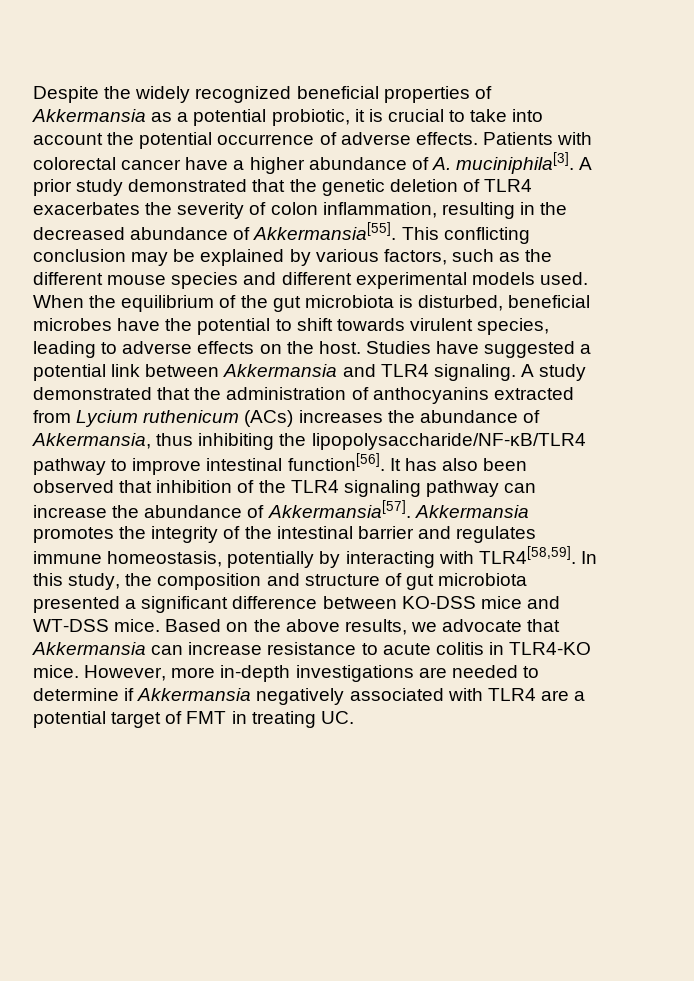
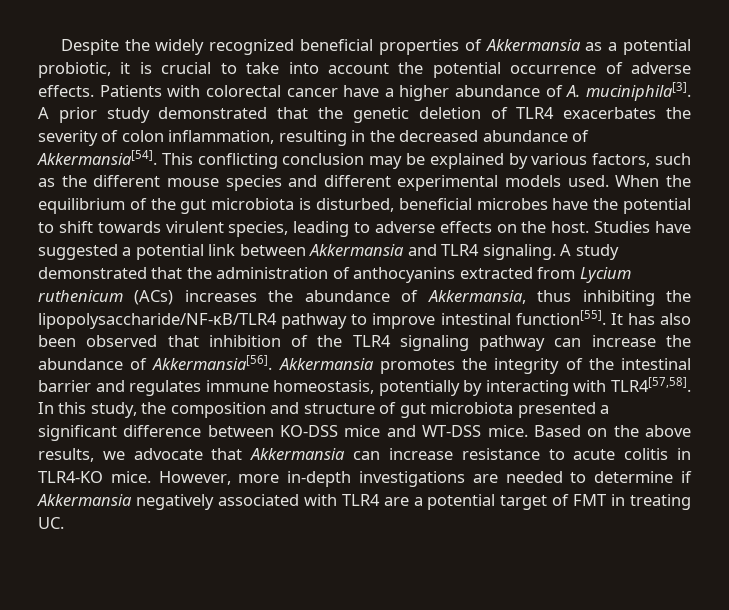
[253,222,397,240] Akkermansia[55]. -> [37,150,157,165] Akkermansia[54].
[287,453,385,471] function[56]. -> [515,310,606,325] function[55].
[267,500,411,518] Akkermansia[57]. -> [152,355,273,370] Akkermansia[56].
[478,546,576,564] TLR4[58,59]. -> [610,377,691,392] TLR4[57,58].

